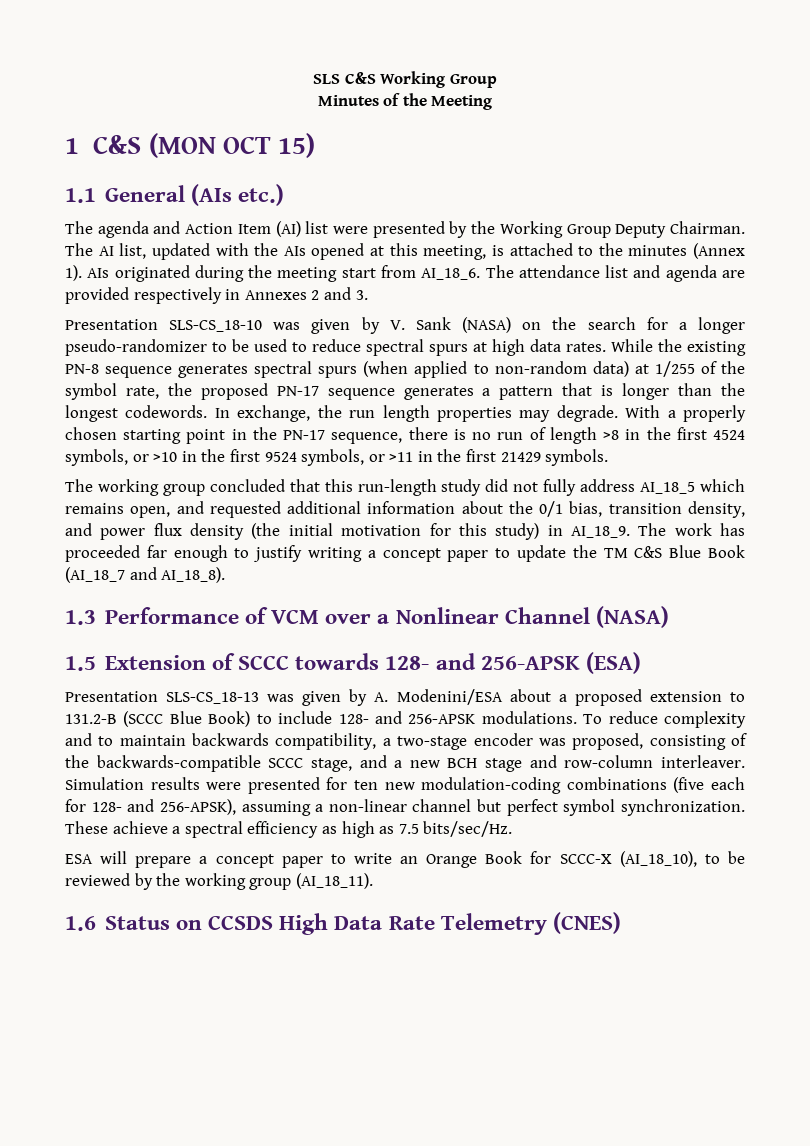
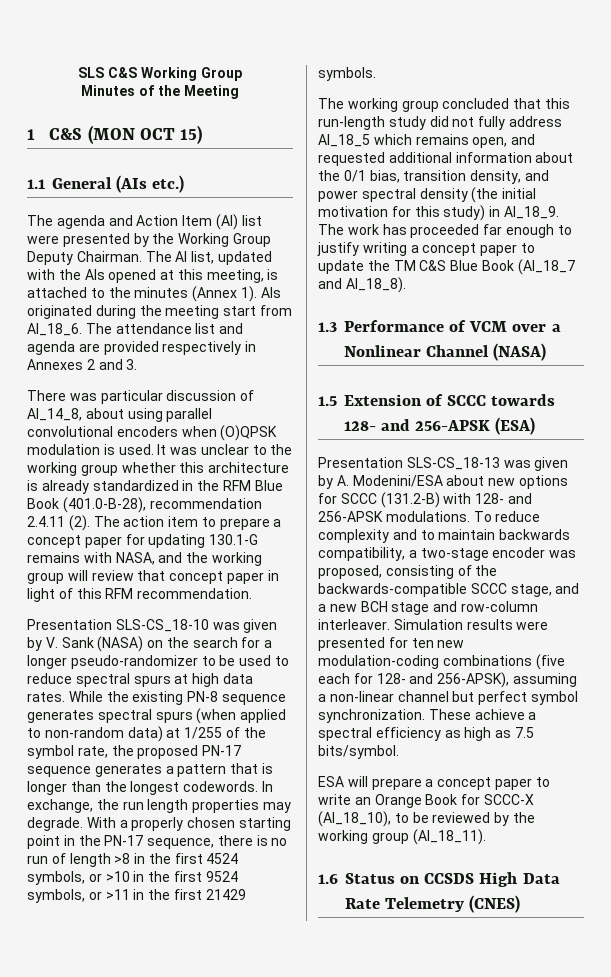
(368, 295) none -> [27,390,255,404] [27,408,213,422] [27,425,278,441] [27,444,293,455] [27,462,290,476] [27,480,283,494] [27,497,262,513] [27,515,282,531] [27,534,259,548] [27,552,262,566] [27,570,279,584] [27,588,253,602] // There was particular discussion of AI_14_8, about using parallel convolutional encoders when (O)QPSK modulation is used. It was unclear to the working group whether this architecture is already standardized in the RFM Blue Book (401.0-B-28), recommendation 2.4.11 (2). The action item to prepare a concept paper for updating 130.1-G remains with NASA, and the working group will review that concept paper in light of this RFM recommendation.
[153,523,182,536] flux -> [361,188,416,202] spectral
[558,689,745,706] [65,711,333,727] a proposed extension to 131.2-B (SCCC Blue Book) to include -> [488,475,568,489] [318,492,472,508] new options for SCCC (131.2-B) with
[423,821,513,837] bits/sec/Hz. -> [318,745,399,759] bits/symbol.

